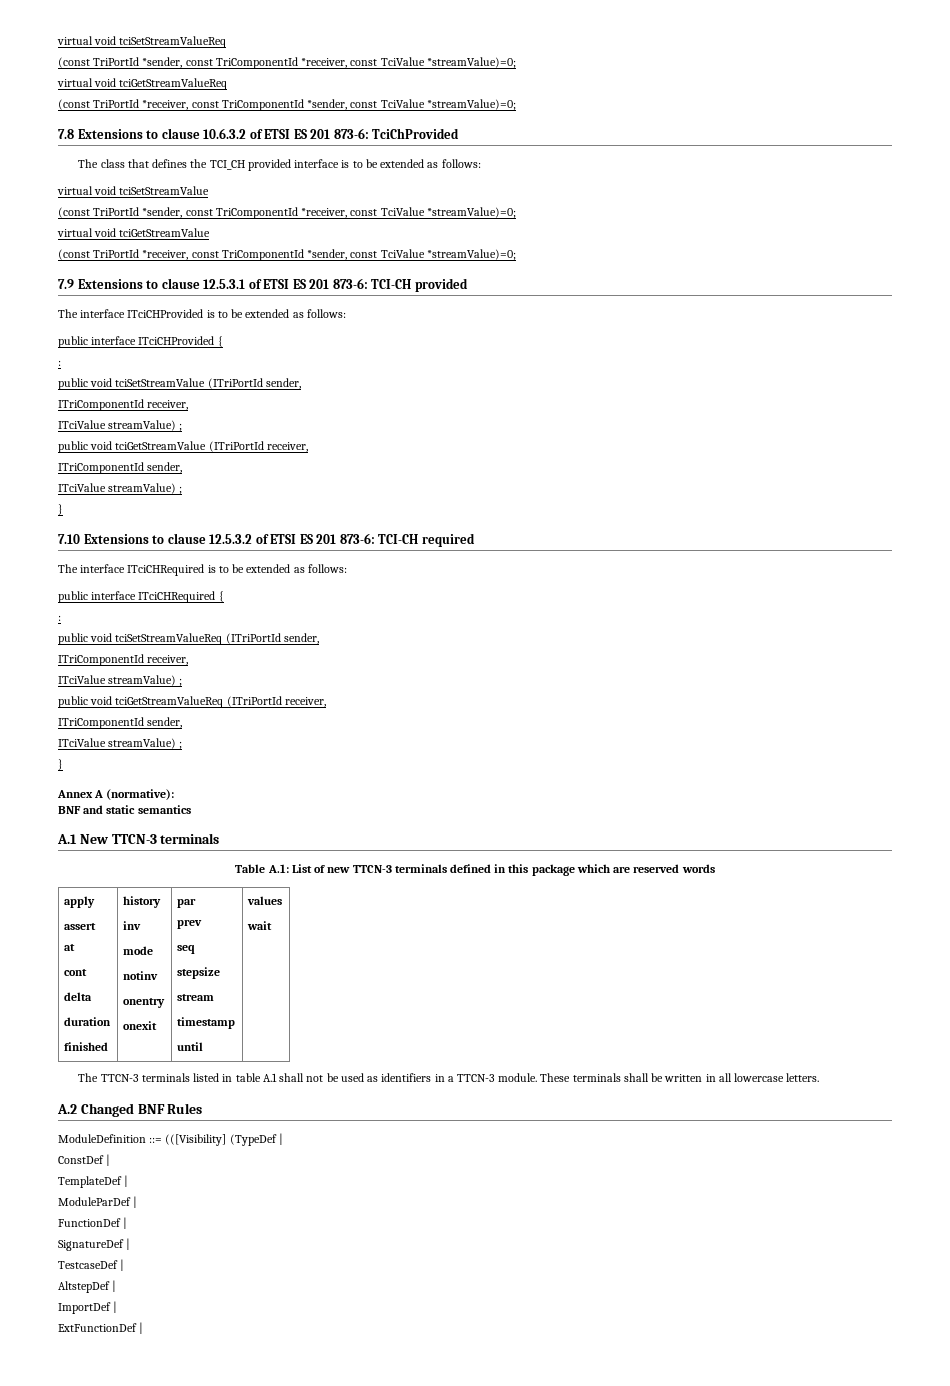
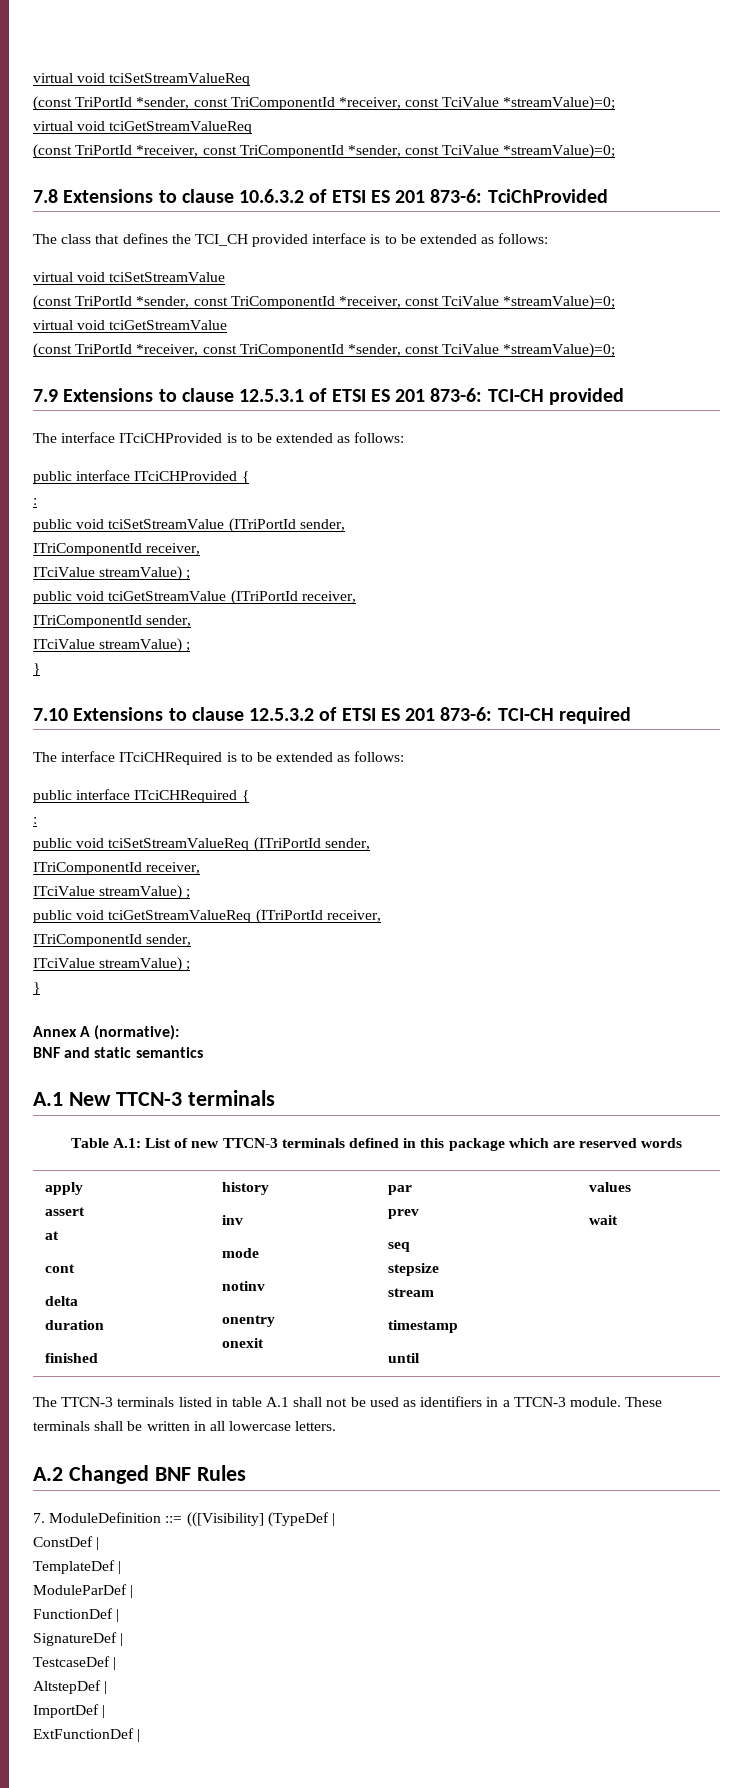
(203, 1108) none -> [33,1513,45,1523] 7.

